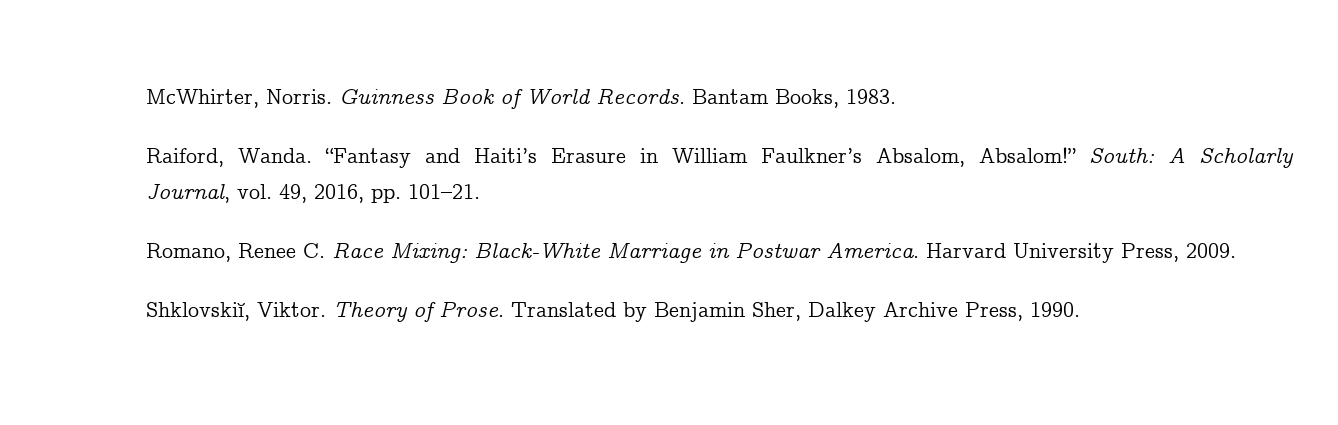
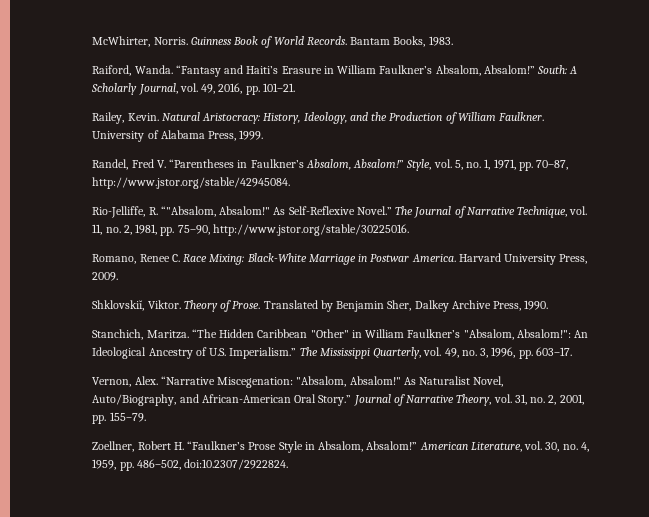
(481, 191) none -> [92,112,545,124] [92,130,264,142] [92,159,569,171] [92,177,291,189] [92,206,588,218] [92,224,409,236] // Railey, Kevin. Natural Aristocracy: History, Ideology, and the Production of William Faulkner. University of Alabama Press, 1999. // Randel, Fred V. “Parentheses in Faulkner’s Absalom, Absalom!” Style, vol. 5, no. 1, 1971, pp. 70–87, http://www.jstor.org/stable/42945084. // Rio-Jelliffe, R. “"Absalom, Absalom!" As Self-Reflexive Novel.” The Journal of Narrative Technique, vol. 11, no. 2, 1981, pp. 75–90, http://www.jstor.org/stable/30225016.
(1081, 309) none -> [92,329,589,340] [92,347,572,359] [92,376,504,388] [92,394,584,406] [92,412,146,424] [92,441,589,453] [92,459,289,471] // Stanchich, Maritza. “The Hidden Caribbean "Other" in William Faulkner’s "Absalom, Absalom!": An Ideological Ancestry of U.S. Imperialism.” The Mississippi Quarterly, vol. 49, no. 3, 1996, pp. 603–17. // Vernon, Alex. “Narrative Miscegenation: "Absalom, Absalom!" As Naturalist Novel, Auto/Biography, and African-American Oral Story.” Journal of Narrative Theory, vol. 31, no. 2, 2001, pp. 155–79. // Zoellner, Robert H. “Faulkner’s Prose Style in Absalom, Absalom!” American Literature, vol. 30, no. 4, 1959, pp. 486–502, doi:10.2307/2922824.

